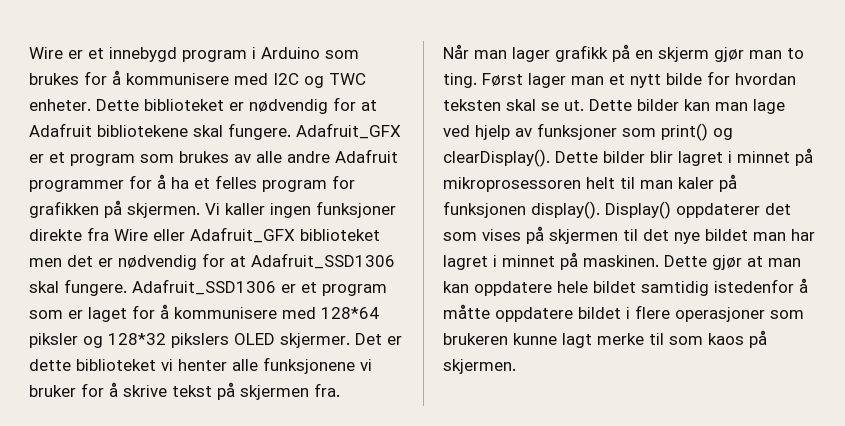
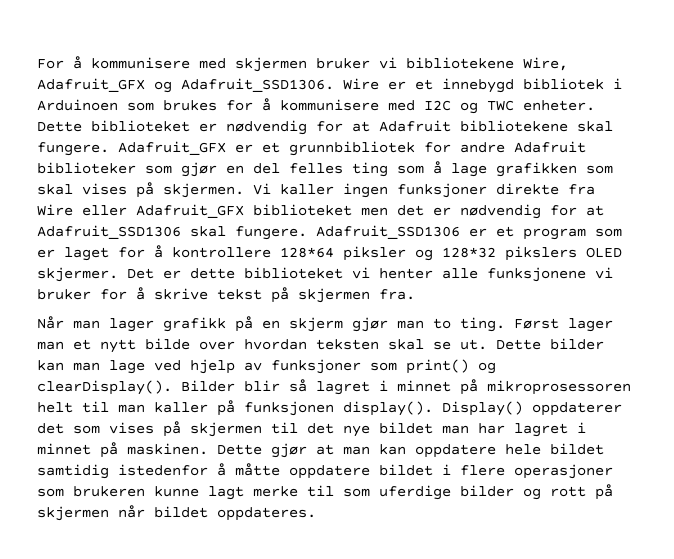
(29, 53) none -> [37,56,568,72] [37,78,334,93] For å kommunisere med skjermen bruker vi bibliotekene Wire, Adafruit_GFX og Adafruit_SSD1306.
[182,47,320,62] program i Arduino -> [523,78,622,90] [37,99,118,111] bibliotek i Arduinoen
[70,149,398,166] [29,174,355,192] [29,201,99,218] program som brukes av alle andre Adafruit programmer for å ha et felles program for grafikken -> [289,141,586,156] [37,161,613,177] [37,183,127,195] grunnbibliotek for andre Adafruit biblioteker som gjør en del felles ting som å lage grafikken som skal vises
[174,307,316,319] kommunisere med -> [172,247,271,258] kontrollere
[707,71,730,85] for -> [199,341,235,350] over
[555,151,673,163] Dette bilder blir -> [181,379,307,392] Bilder blir så
[678,177,714,189] kaler -> [154,402,208,413] kaller
[708,330,767,348] [443,359,516,374] kaos på skjermen. -> [379,484,613,500] [37,505,316,521] uferdige bilder og rott på skjermen når bildet oppdateres.

